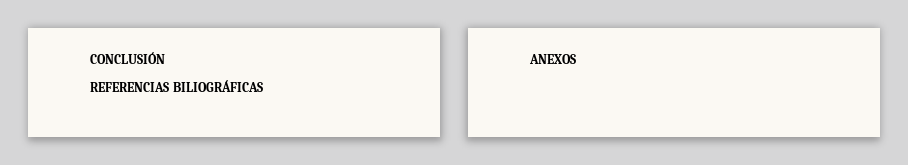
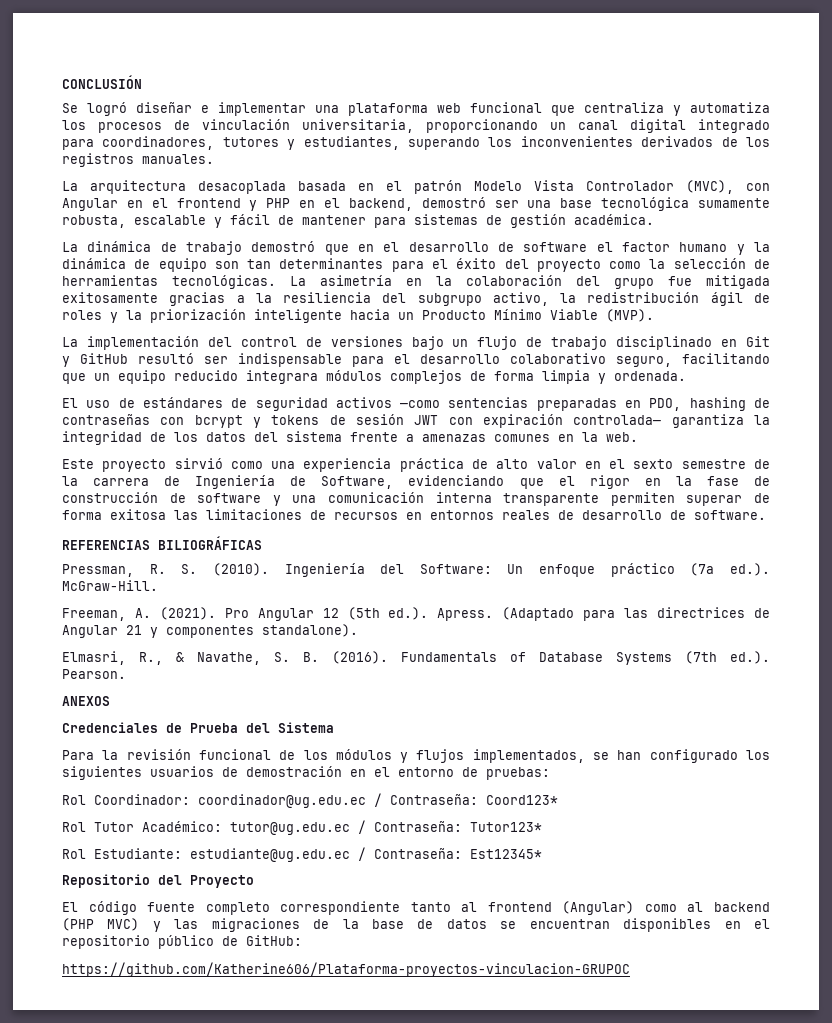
[90,80,263,92] [529,54,576,64] REFERENCIAS BILIOGRÁFICAS // ANEXOS -> [62,102,770,116] [62,119,770,133] [62,136,770,150] [62,153,214,167] [62,180,770,194] [62,197,770,211] [62,214,654,228] [62,241,771,255] [62,258,771,272] [62,275,770,289] [62,292,770,306] [62,309,654,323] [62,336,770,350] [62,353,770,367] [62,370,686,384] [62,397,770,411] [62,414,770,428] [62,431,638,445] [62,458,771,472] [62,475,771,489] [62,492,771,506] [62,509,766,520] [62,536,262,550] [62,563,770,577] [62,580,158,591] [62,607,770,621] [62,624,358,638] [62,651,770,665] [62,669,126,679] [62,696,110,706] [62,722,334,733] [62,749,770,763] [62,766,550,780] [62,793,558,808] [62,820,542,835] [62,847,542,862] [62,874,254,888] [62,901,770,915] [62,918,771,932] [62,935,302,949] [62,962,630,977] Se logró diseñar e implementar una plataforma web funcional que centraliza y automatiza los procesos de vinculación universitaria, proporcionando un canal digital integrado para coordinadores, tutores y estudiantes, superando los inconvenientes derivados de los registros manuales. // La arquitectura desacoplada basada en el patrón Modelo Vista Controlador (MVC), con Angular en el frontend y PHP en el backend, demostró ser una base tecnológica sumamente robusta, escalable y fácil de mantener para sistemas de gestión académica. // La dinámica de trabajo demostró que en el desarrollo de software el factor humano y la dinámica de equipo son tan determinantes para el éxito del proyecto como la selección de herramientas tecnológicas. La asimetría en la colaboración del grupo fue mitigada exitosamente gracias a la resiliencia del subgrupo activo, la redistribución ágil de roles y la priorización inteligente hacia un Producto Mínimo Viable (MVP). // La implementación del control de versiones bajo un flujo de trabajo disciplinado en Git y GitHub resultó ser indispensable para el desarrollo colaborativo seguro, facilitando que un equipo reducido integrara módulos complejos de forma limpia y ordenada. // El uso de estándares de seguridad activos —como sentencias preparadas en PDO, hashing de contraseñas con bcrypt y tokens de sesión JWT con expiración controlada— garantiza la integridad de los datos del sistema frente a amenazas comunes en la web. // Este proyecto sirvió como una experiencia práctica de alto valor en el sexto semestre de la carrera de Ingeniería de Software, evidenciando que el rigor en la fase de construcción de software y una comunicación interna transparente permiten superar de forma exitosa las limitaciones de recursos en entornos reales de desarrollo de software. // REFERENCIAS BILIOGRÁFICAS // Pressman, R. S. (2010). Ingeniería del Software: Un enfoque práctico (7a ed.). McGraw-Hill. // Freeman, A. (2021). Pro Angular 12 (5th ed.). Apress. (Adaptado para las directrices de Angular 21 y componentes standalone). // Elmasri, R., & Navathe, S. B. (2016). Fundamentals of Database Systems (7th ed.). Pearson. // ANEXOS // Credenciales de Prueba del Sistema // Para la revisión funcional de los módulos y flujos implementados, se han configurado los siguientes usuarios de demostración en el entorno de pruebas: // Rol Coordinador: coordinador@ug.edu.ec / Contraseña: Coord123* // Rol Tutor Académico: tutor@ug.edu.ec / Contraseña: Tutor123* // Rol Estudiante: estudiante@ug.edu.ec / Contraseña: Est12345* // Repositorio del Proyecto // El código fuente completo correspondiente tanto al frontend (Angular) como al backend (PHP MVC) y las migraciones de la base de datos se encuentran disponibles en el repositorio público de GitHub: // https://github.com/Katherine606/Plataforma-proyectos-vinculacion-GRUPOC

